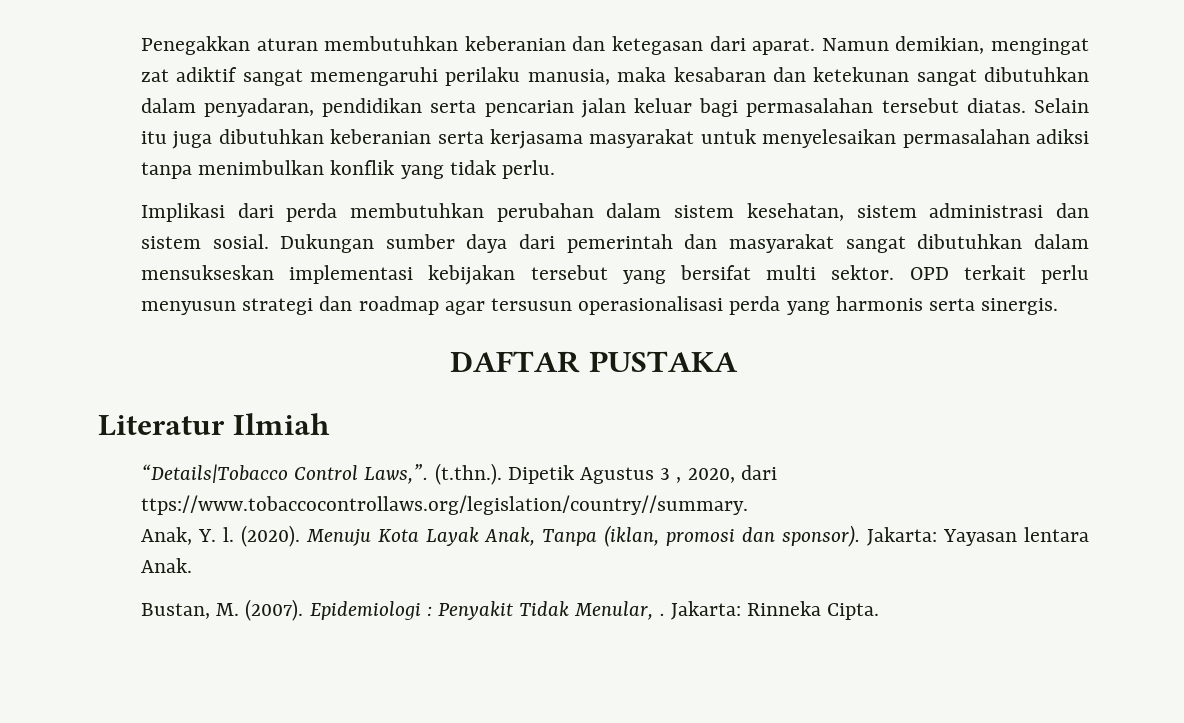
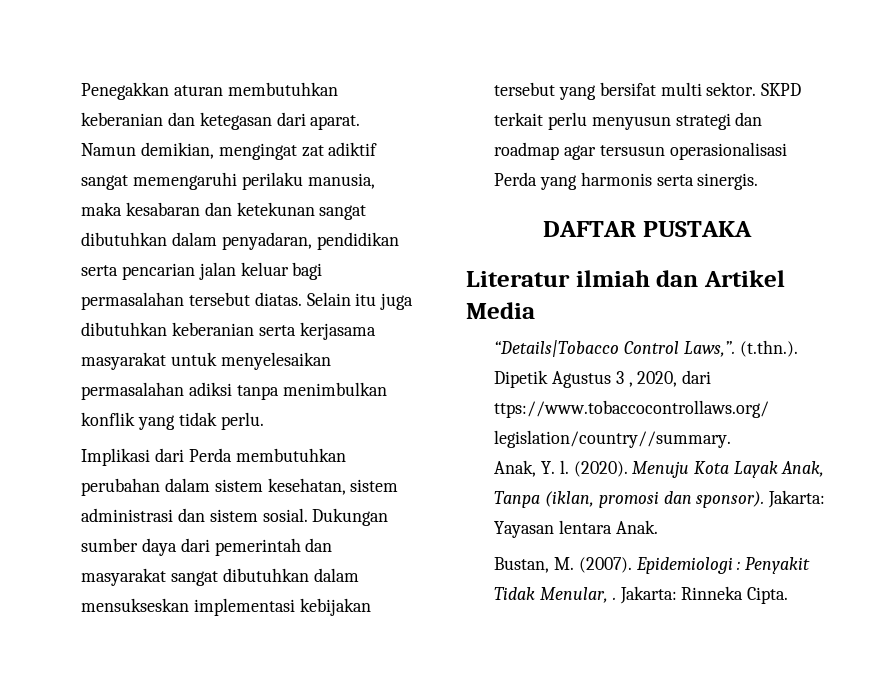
[286,203,338,222] perda -> [188,448,232,462] Perda
[909,267,949,280] OPD -> [761,83,802,96] SKPD
[729,296,781,315] perda -> [494,172,538,186] Perda
[232,413,330,435] Ilmiah -> [575,270,785,287] [466,302,535,319] ilmiah dan Artikel Media

